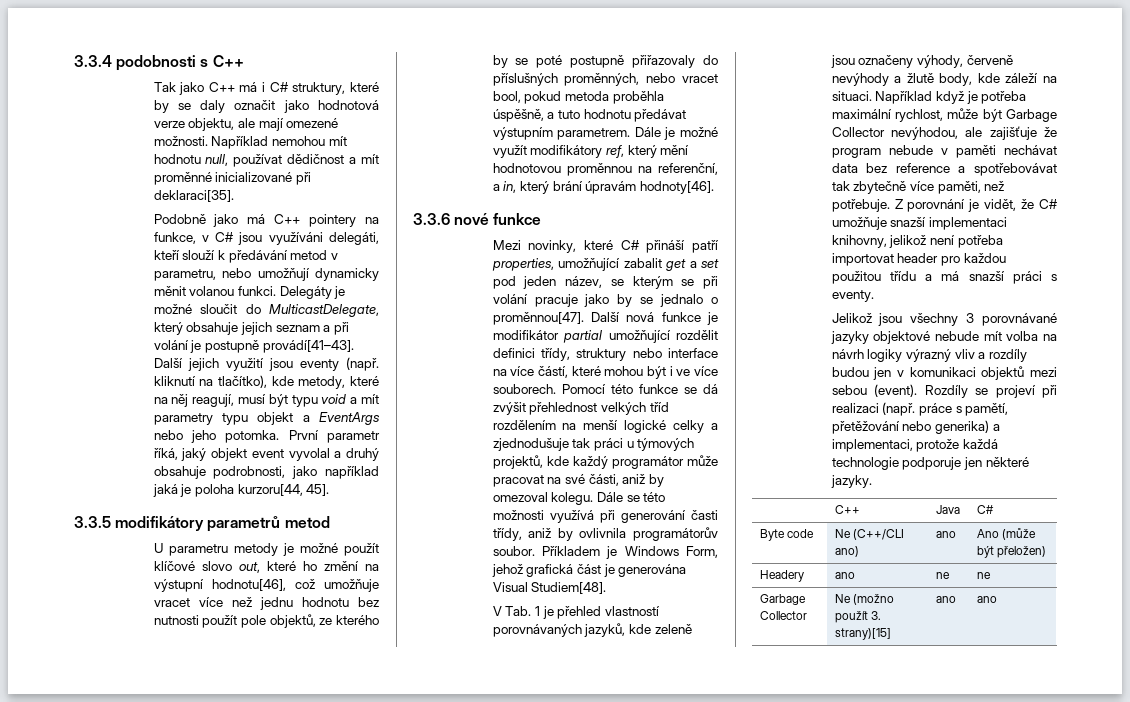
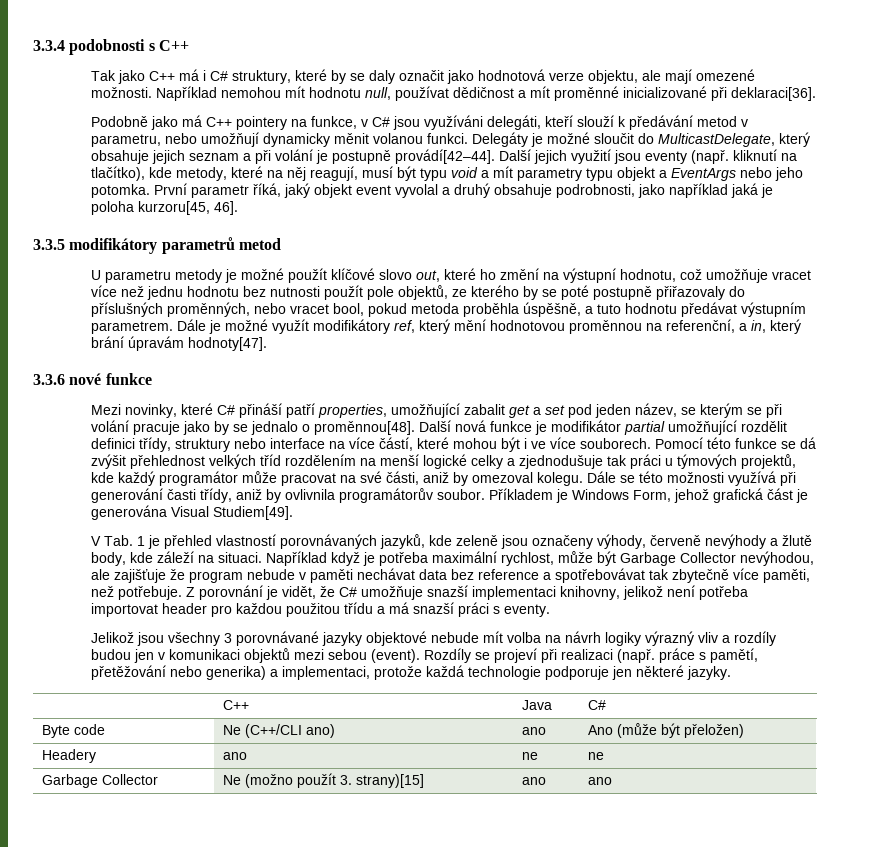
[153,190,234,202] deklaraci[35]. -> [731,87,817,101] deklaraci[36].
[262,340,354,353] provádí[41–43]. -> [395,149,496,164] provádí[42–44].
[237,484,330,496] kurzoru[44, 45]. -> [138,201,239,215] kurzoru[45, 46].
[211,579,286,591] hodnotu[46], -> [620,269,677,282] hodnotu,
[639,181,714,194] hodnoty[46]. -> [188,337,268,351] hodnoty[47].
[492,312,584,325] proměnnou[47]. -> [314,421,416,435] proměnnou[48].
[531,582,607,594] Studiem[48]. -> [213,506,294,520] Studiem[49].

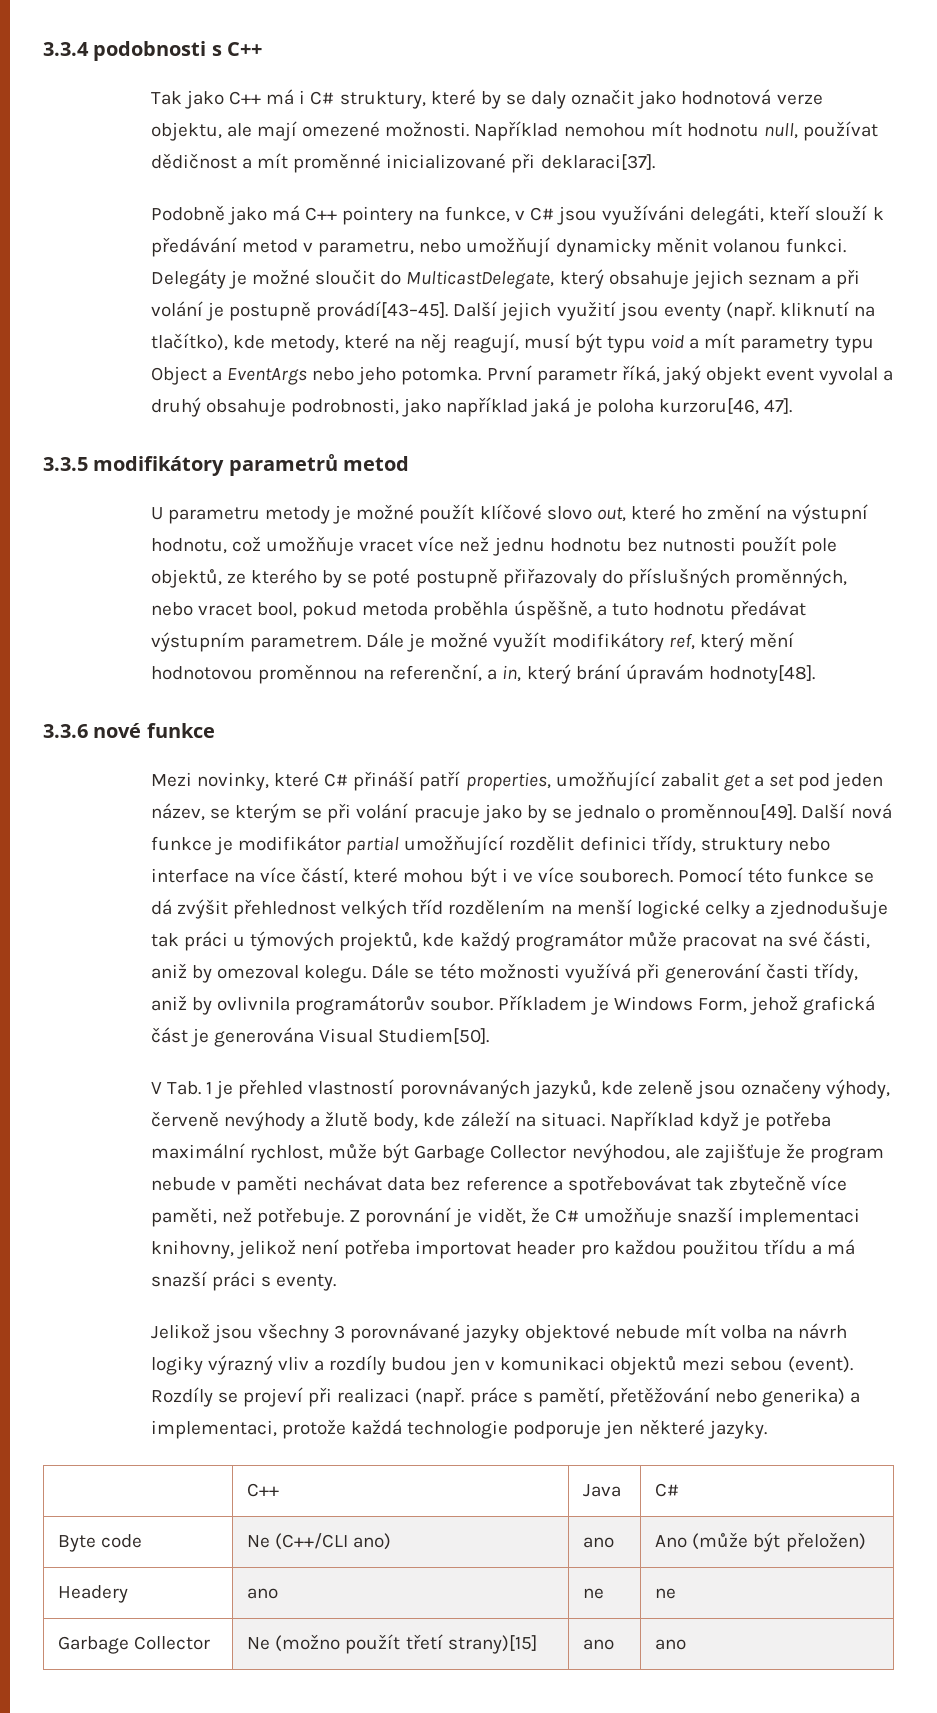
[731,87,817,101] deklaraci[36]. -> [540,154,655,170] deklaraci[37].
[395,149,496,164] provádí[42–44]. -> [316,301,449,321] provádí[43–45].
[617,167,656,181] objekt -> [150,366,207,385] Object
[138,201,239,215] kurzoru[45, 46]. -> [658,398,792,415] kurzoru[46, 47].
[188,337,268,351] hodnoty[47]. -> [708,665,815,684] hodnoty[48].
[314,421,416,435] proměnnou[48]. -> [660,803,797,823] proměnnou[49].
[213,506,294,520] Studiem[49]. -> [378,1028,490,1044] Studiem[50].
[340,775,353,785] 3. -> [405,1634,443,1650] třetí

